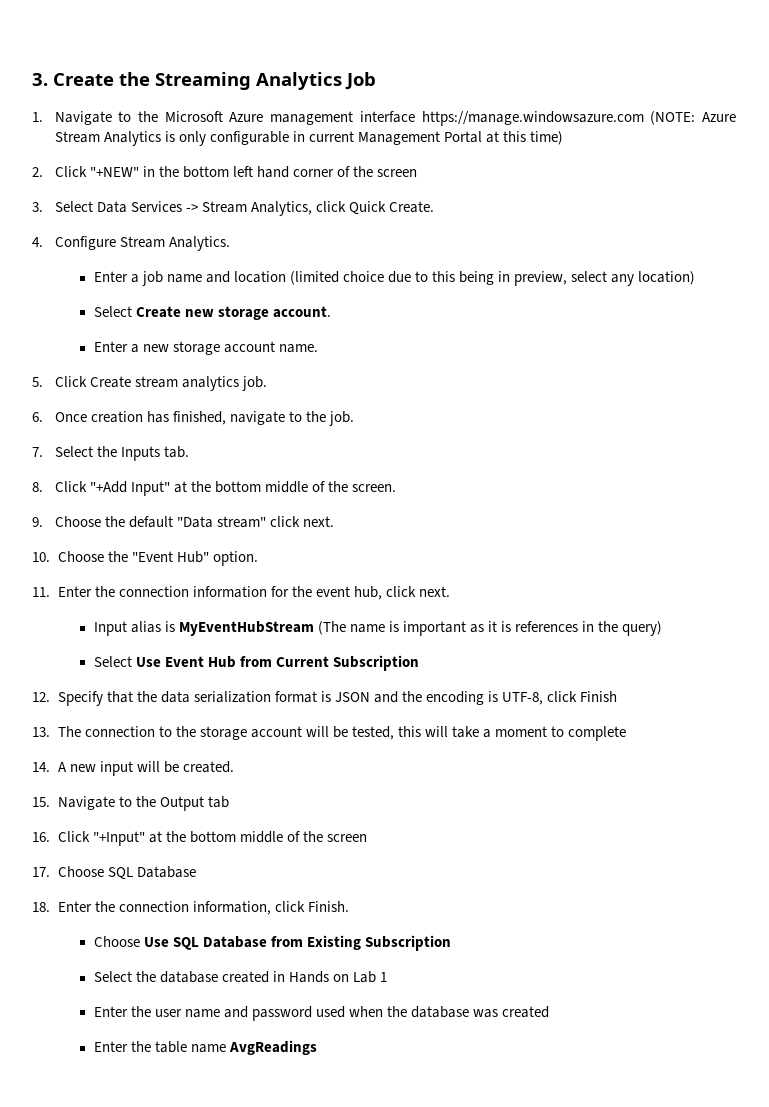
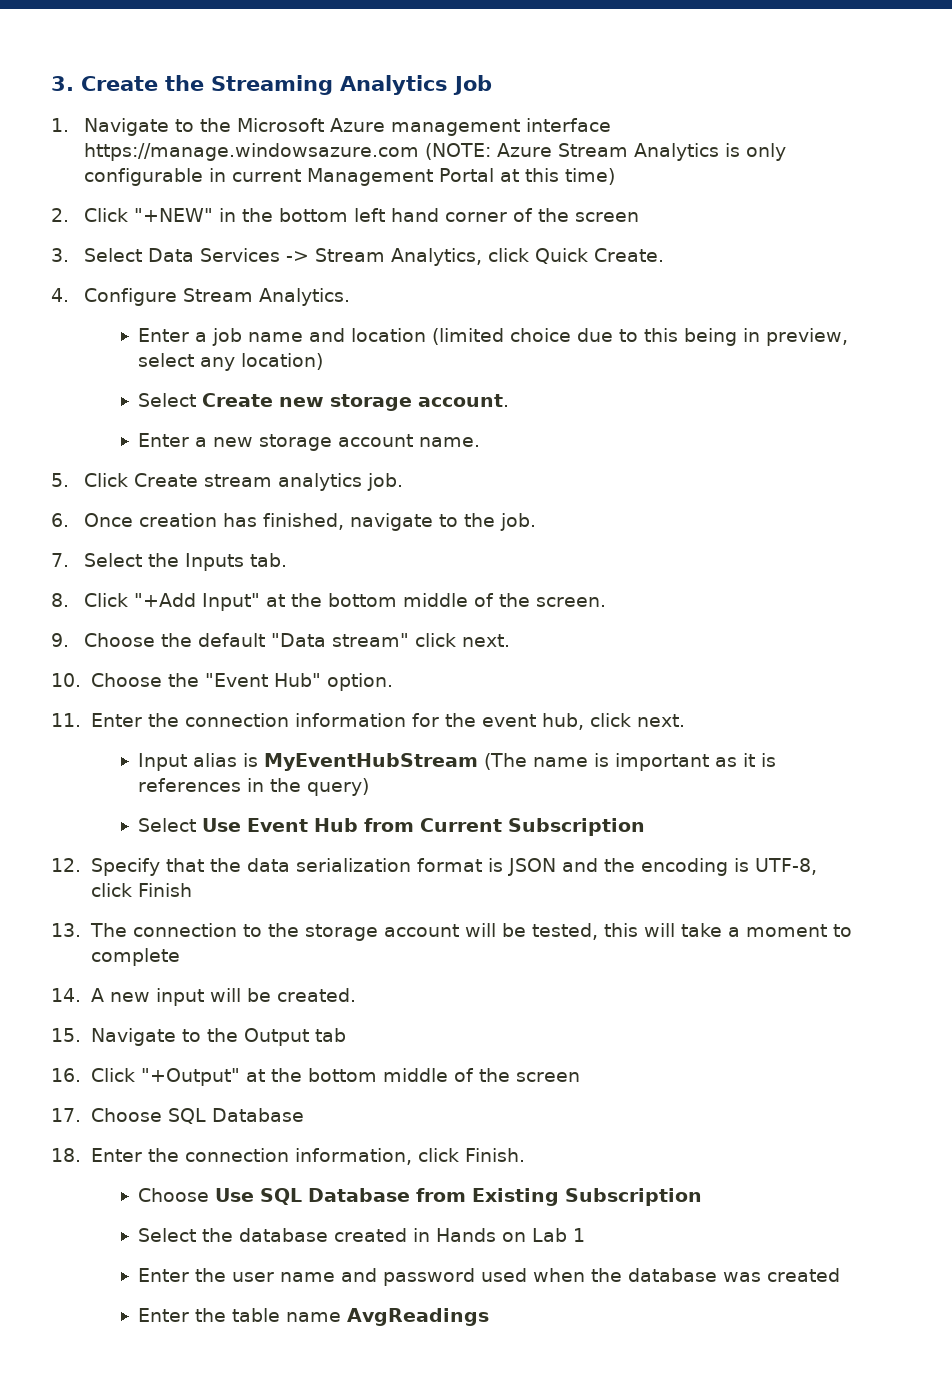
[92,831,145,846] "+Input" -> [140,1068,240,1086] "+Output"

